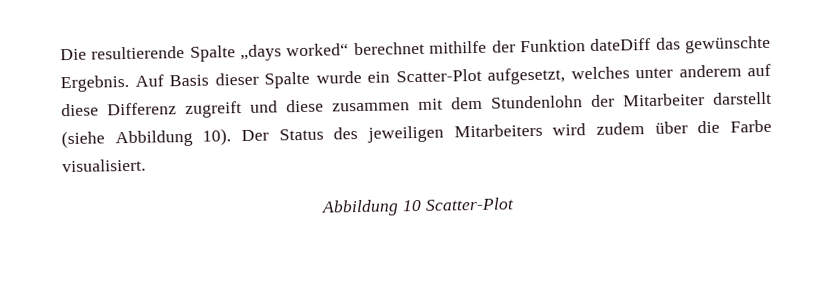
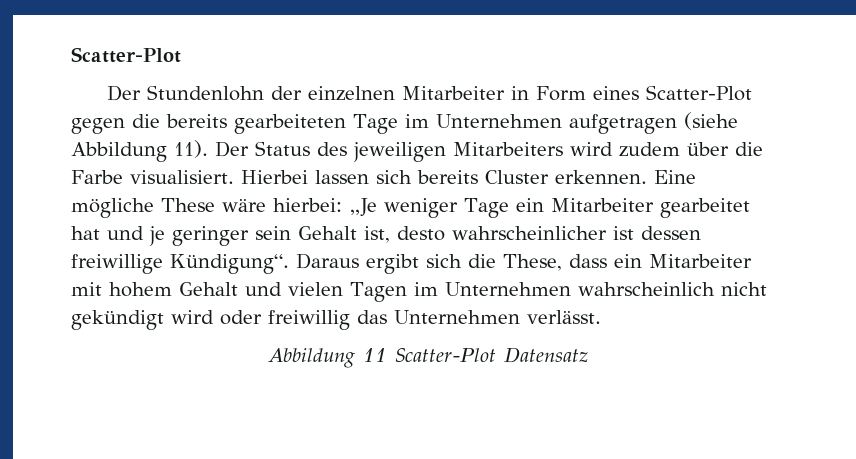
[60,35,772,62] [60,63,771,93] [61,91,772,118] Die resultierende Spalte „days worked“ berechnet mithilfe der Funktion dateDiff das gewünschte Ergebnis. Auf Basis dieser Spalte wurde ein Scatter-Plot aufgesetzt, welches unter anderem auf diese Differenz zugreift und diese zusammen mit dem Stundenlohn der Mitarbeiter darstellt -> [71,47,181,63] [106,85,752,101] [71,114,677,134] Scatter-Plot // Der Stundenlohn der einzelnen Mitarbeiter in Form eines Scatter-Plot gegen die bereits gearbeiteten Tage im Unternehmen aufgetragen
[202,128,232,146] 10). -> [174,140,208,158] 11).
[321,197,515,217] // Abbildung 10 Scatter-Plot -> [241,170,696,184] [71,198,750,218] [71,226,701,246] [71,253,752,274] [71,282,767,302] [71,310,601,330] [267,347,588,368] Hierbei lassen sich bereits Cluster erkennen. Eine mögliche These wäre hierbei: „Je weniger Tage ein Mitarbeiter gearbeitet hat und je geringer sein Gehalt ist, desto wahrscheinlicher ist dessen freiwillige Kündigung“. Daraus ergibt sich die These, dass ein Mitarbeiter mit hohem Gehalt und vielen Tagen im Unternehmen wahrscheinlich nicht gekündigt wird oder freiwillig das Unternehmen verlässt. // Abbildung 11 Scatter-Plot Datensatz

